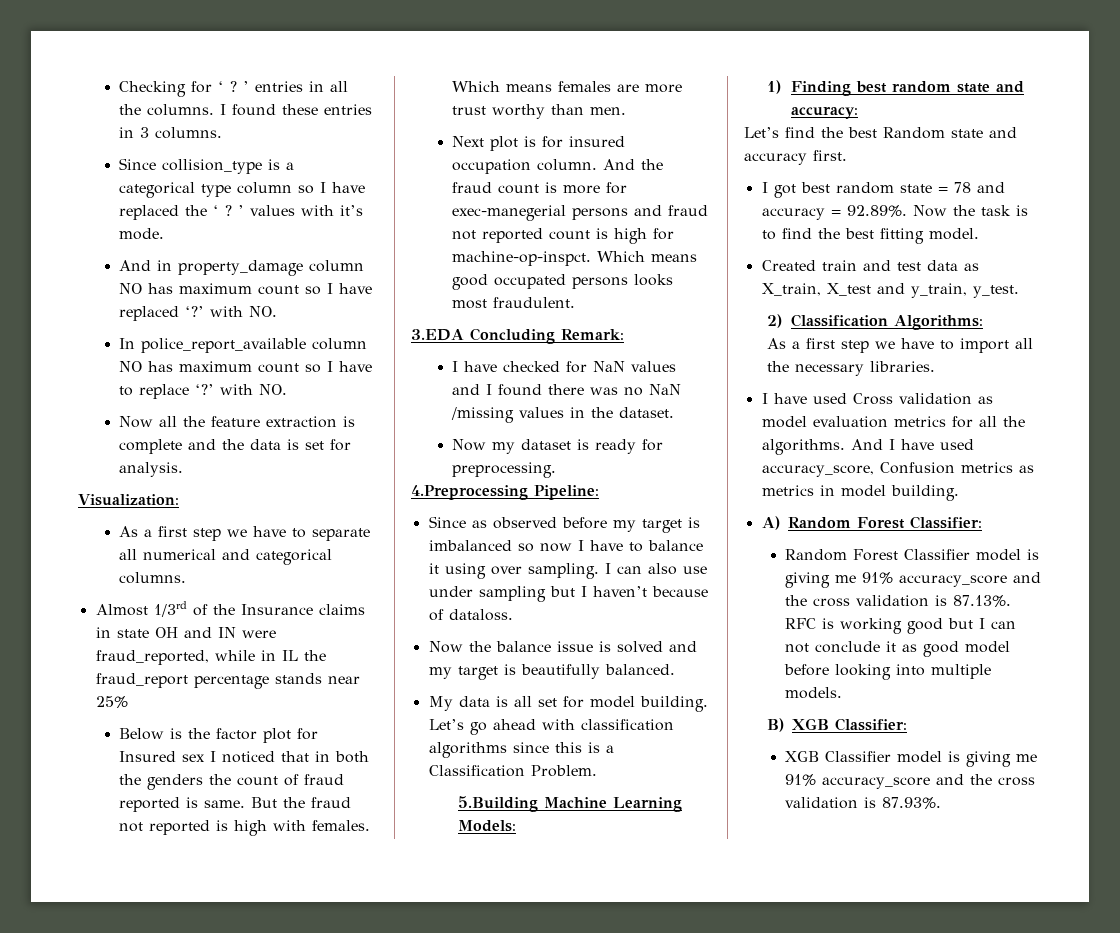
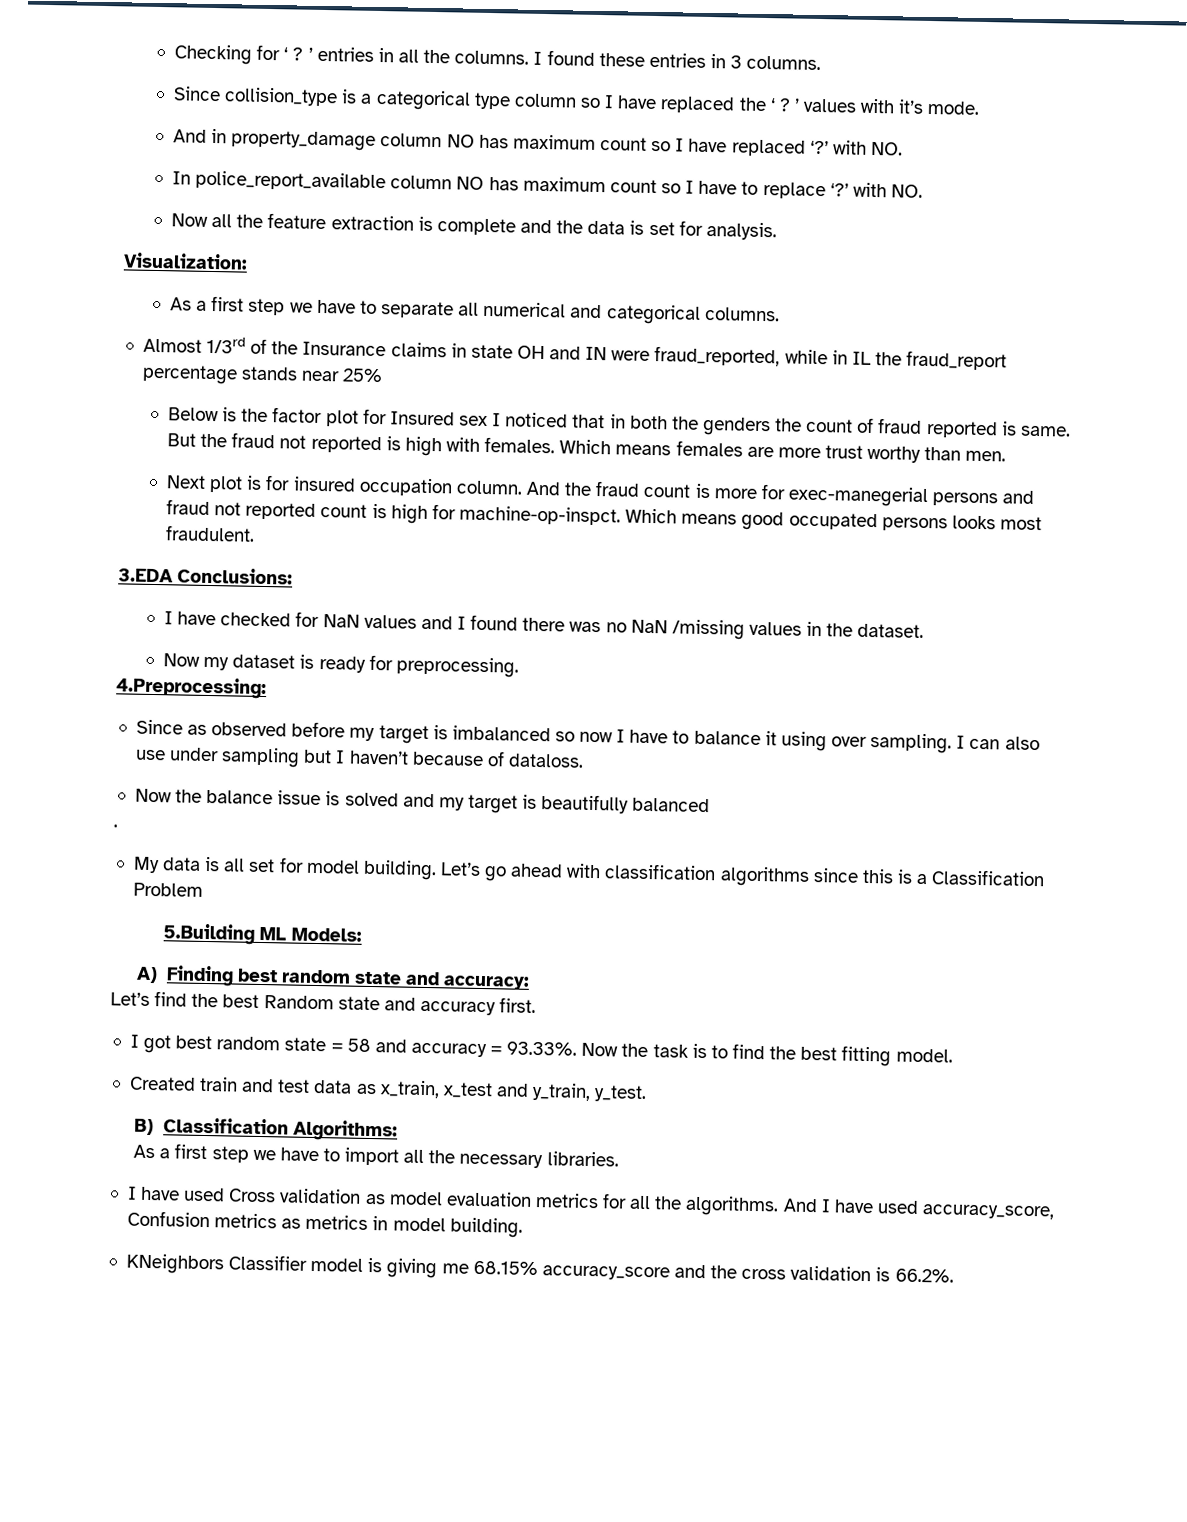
[470,328,624,344] Concluding Remark: -> [177,567,294,585] Conclusions:
[411,485,599,500] 4.Preprocessing Pipeline: -> [116,676,267,700] 4.Preprocessing:
[604,664,675,675] balanced. -> [632,797,711,813] [113,824,118,828] balanced // .
[530,765,597,777] Problem. -> [132,882,203,897] Problem
[543,797,682,812] Machine Learning -> [259,926,287,941] ML
[767,80,782,94] 1) -> [136,966,159,984] A)
[953,182,971,193] 78 -> [346,1038,371,1053] 58
[846,205,907,217] 92.89%. -> [506,1041,578,1056] 93.33%.
[761,283,871,296] X_train, X_test -> [379,1080,493,1099] x_train, x_test
[767,314,783,328] 2) -> [134,1118,155,1136] B)
[761,516,982,530] [785,549,1040,561] [785,572,1042,588] [785,595,1012,607] [785,618,1017,634] [785,641,1011,657] [784,664,992,680] [785,687,843,699] [767,718,908,732] [785,751,1038,767] [785,774,1036,789] [785,797,942,809] A) Random Forest Classifier: // Random Forest Classifier model is giving me 91% accuracy_score and the cross validation is 87.13%. RFC is working good but I can not conclude it as good model before looking into multiple models. // B) XGB Classifier: // XGB Classifier model is giving me 91% accuracy_score and the cross validation is 87.93%. -> [125,1253,954,1283] KNeighbors Classifier model is giving me 68.15% accuracy_score and the cross validation is 66.2%.

